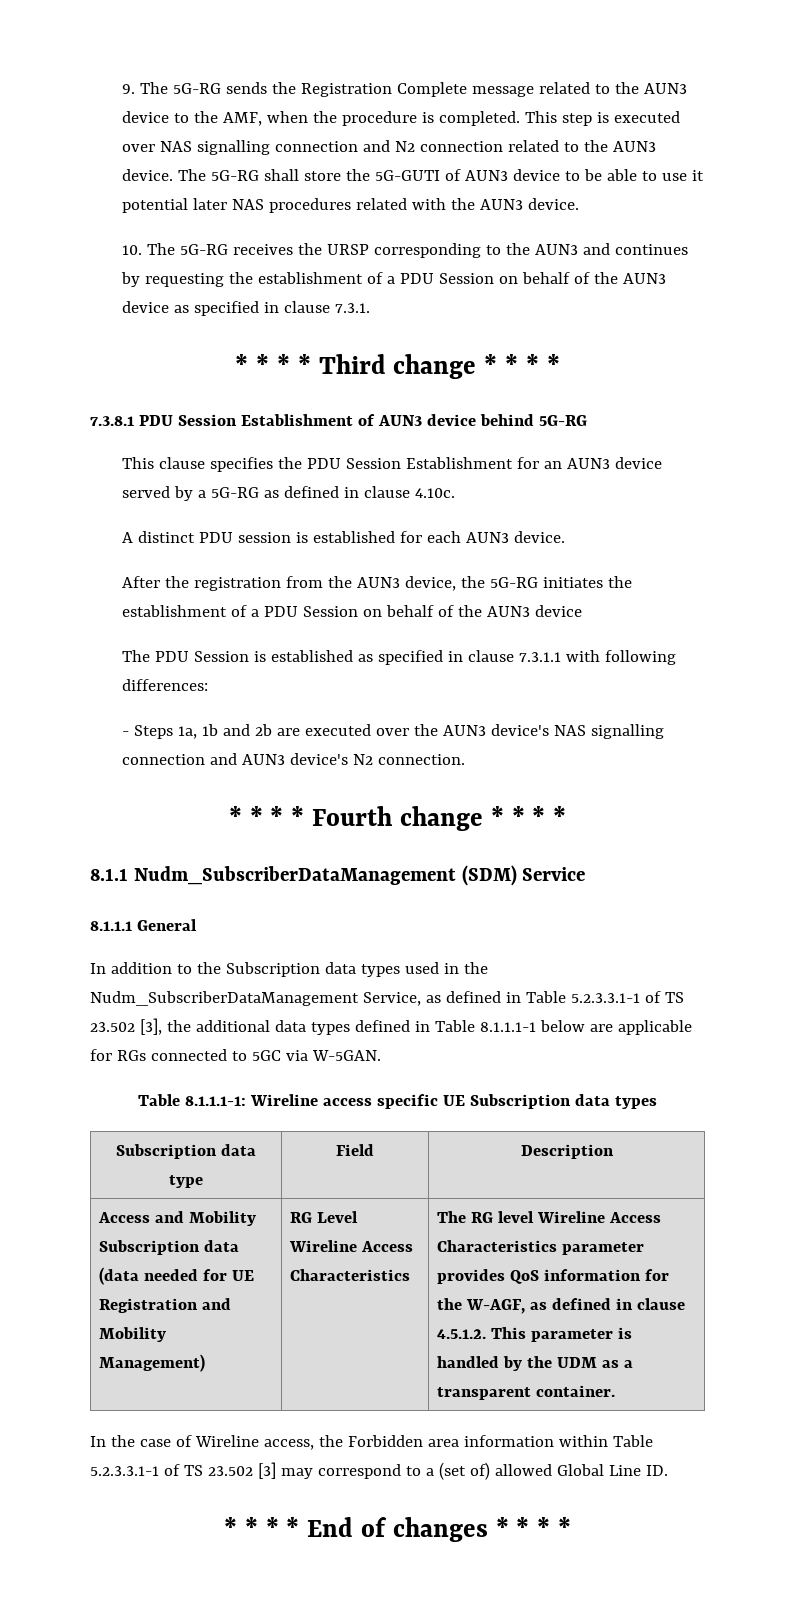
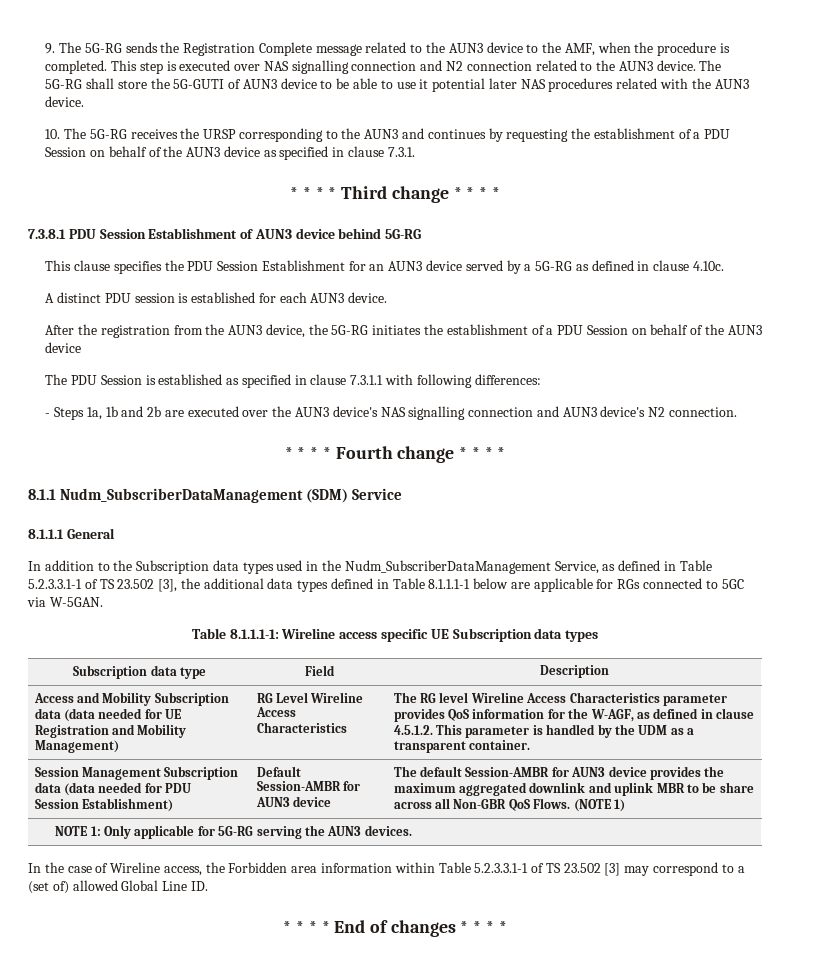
(616, 1391) none -> [34,766,239,780] [34,782,192,796] [34,798,174,812] [256,766,301,777] [256,781,361,791] [255,796,332,807] [393,766,725,780] [393,782,754,796] [393,798,625,812] [55,825,412,839] // Session Management Subscription data (data needed for PDU // Session Establishment) | Default Session-AMBR for AUN3 device | The default Session-AMBR for AUN3 device provides the maximum aggregated downlink and uplink MBR to be share across all Non-GBR QoS Flows. (NOTE 1) // NOTE 1: Only applicable for 5G-RG serving the AUN3 devices.

